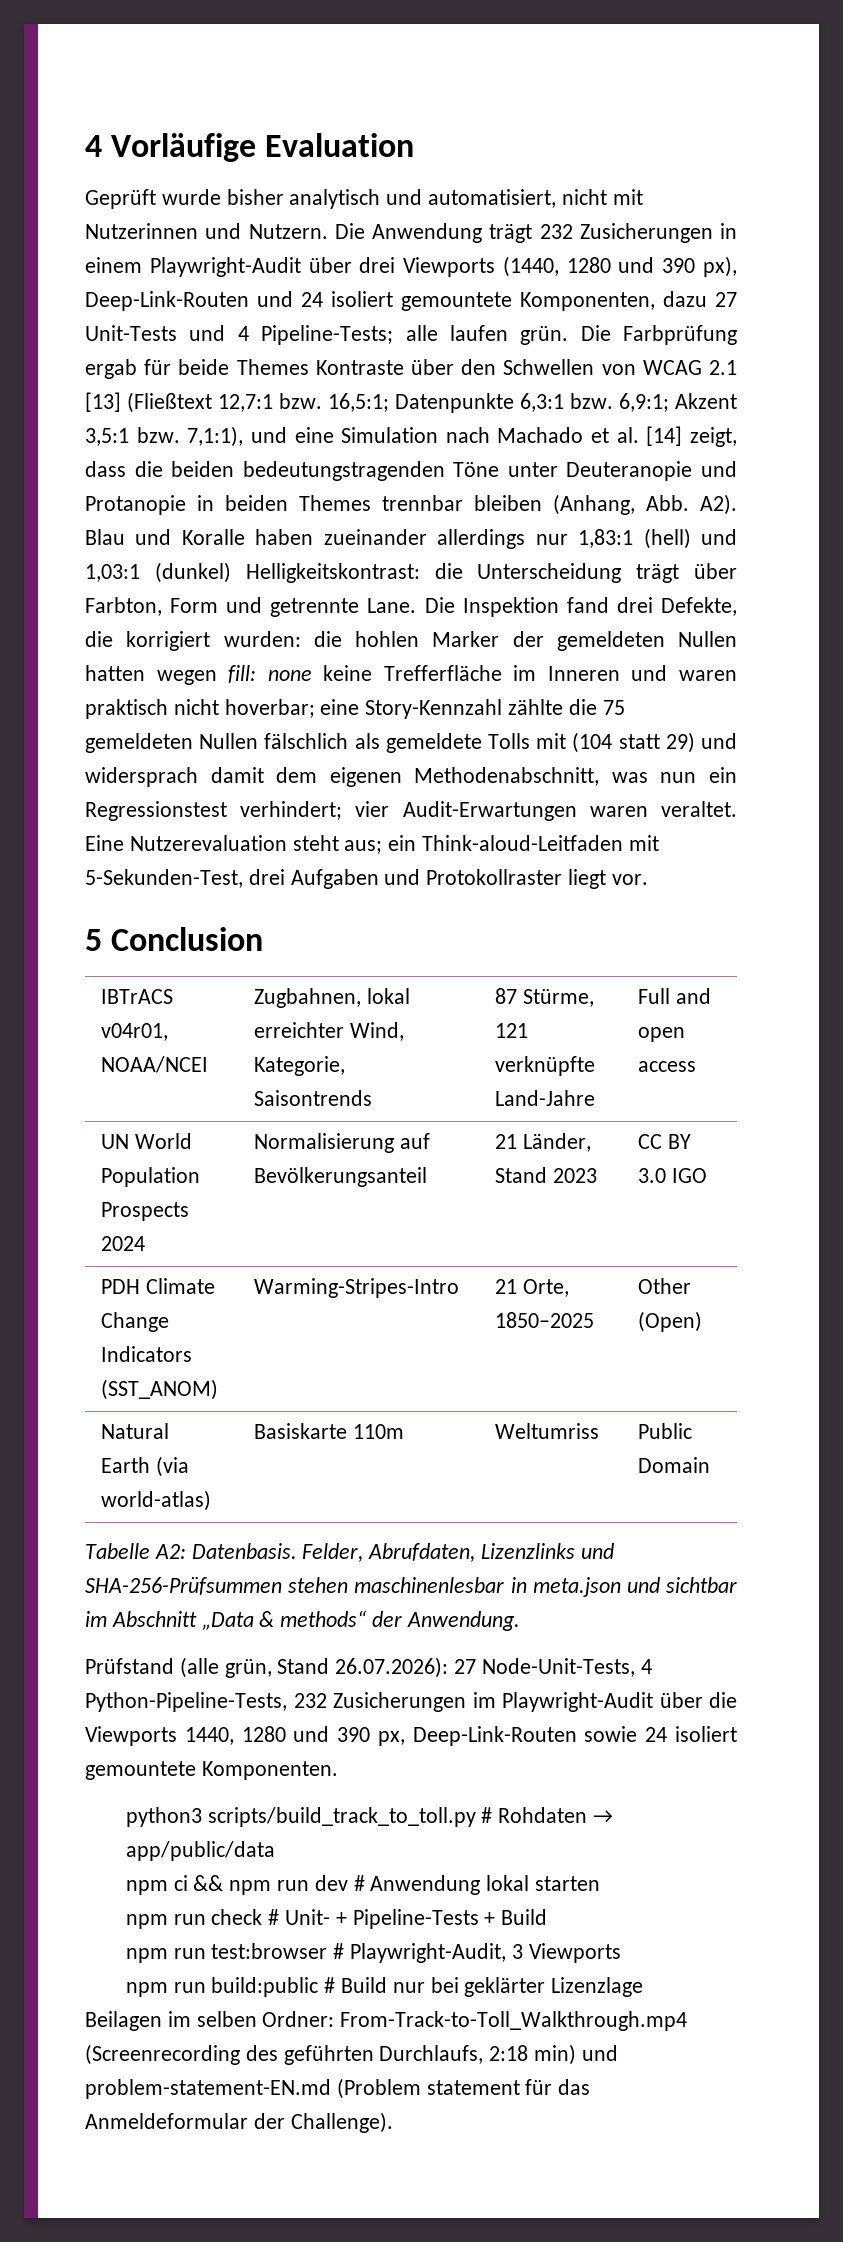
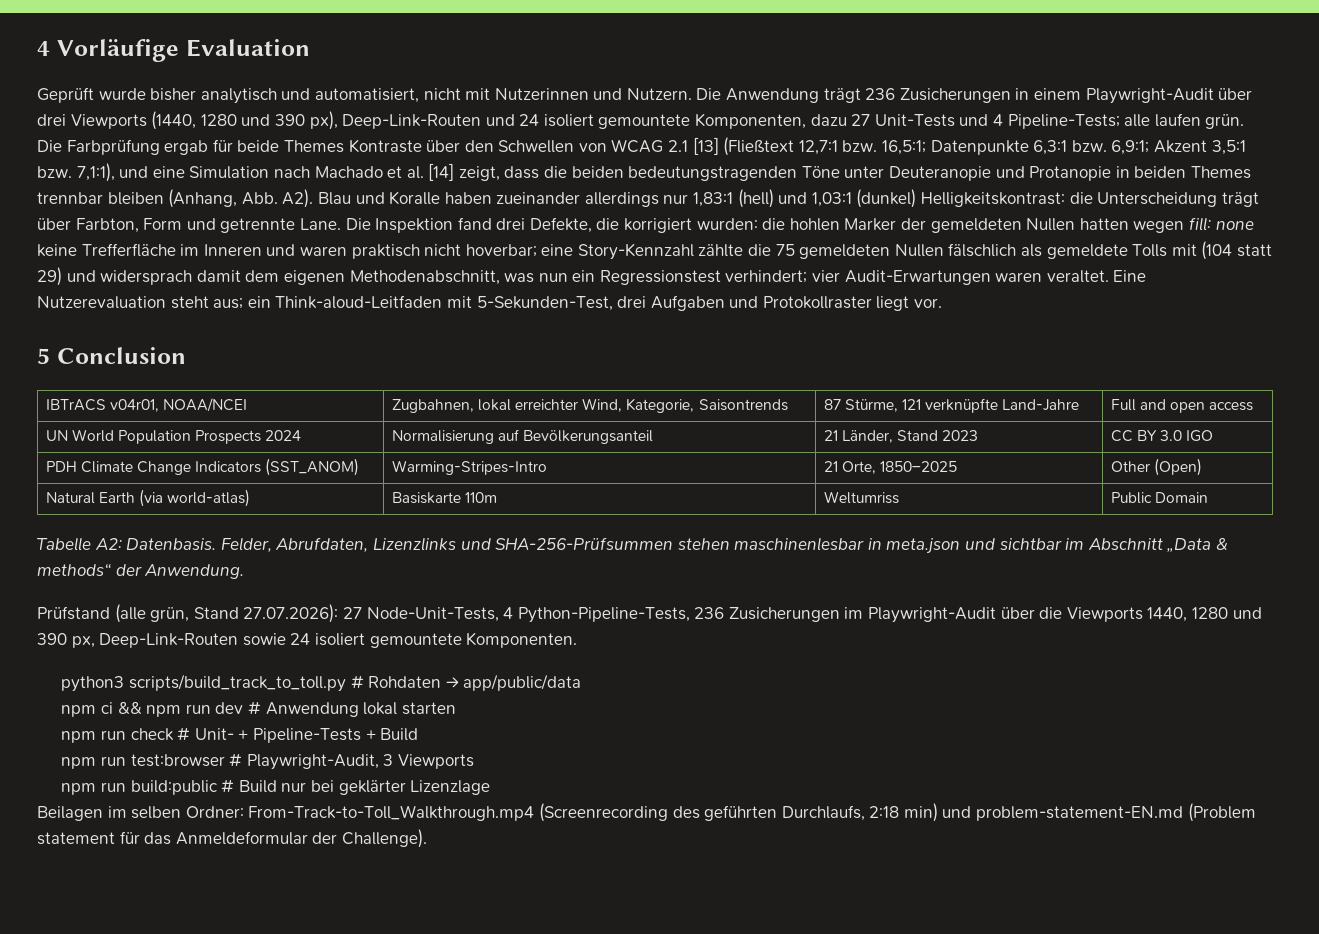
[539,224,573,239] 232 -> [865,88,896,100] 236
[335,1657,449,1678] 26.07.2026): -> [243,604,339,623] 27.07.2026):
[293,1693,327,1708] 232 -> [694,607,725,619] 236

